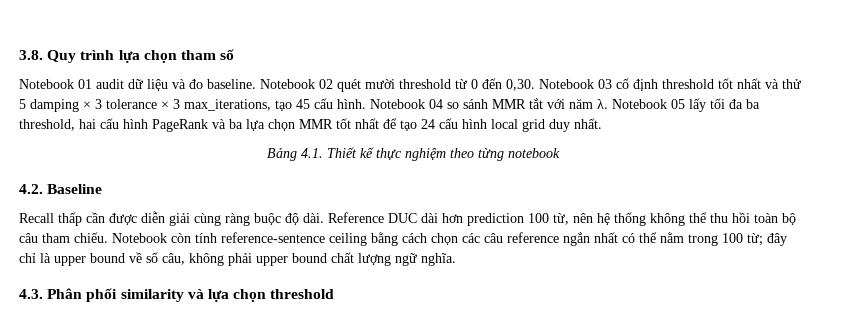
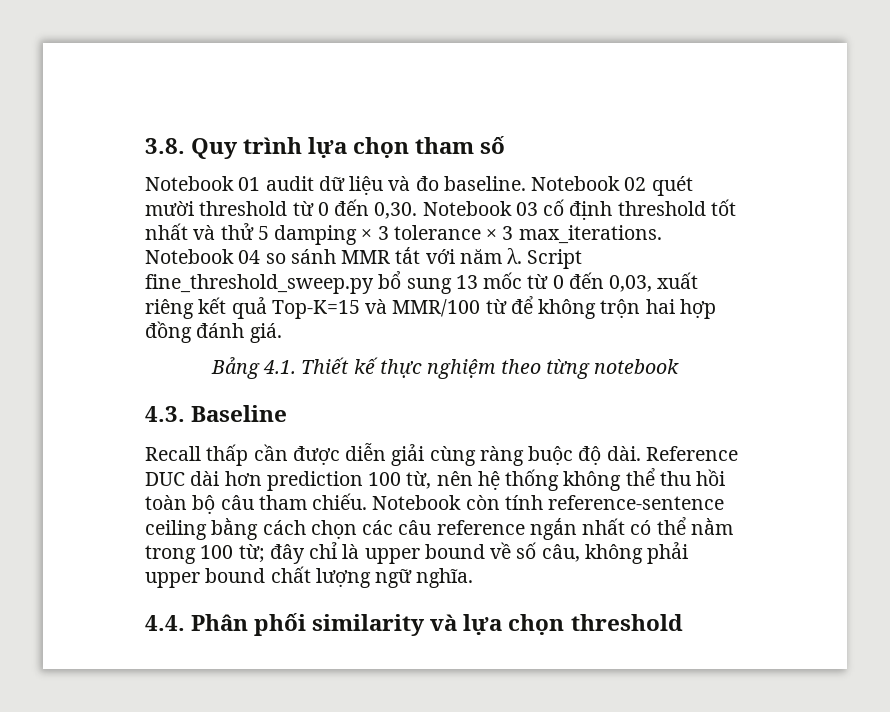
[184,98,366,111] max_iterations, tạo 45 cấu hình. -> [518,225,662,244] max_iterations.
[612,98,760,112] [19,118,602,132] Notebook 05 lấy tối đa ba threshold, hai cấu hình PageRank và ba lựa chọn MMR tốt nhất để tạo 24 cấu hình local grid duy nhất. -> [527,249,583,269] [145,271,699,294] [145,296,716,319] [145,321,282,343] Script fine_threshold_sweep.py bổ sung 13 mốc từ 0 đến 0,03, xuất riêng kết quả Top-K=15 và MMR/100 từ để không trộn hai hợp đồng đánh giá.
[19,184,43,194] 4.2. -> [145,406,185,422] 4.3.
[19,289,43,299] 4.3. -> [145,615,185,631] 4.4.

